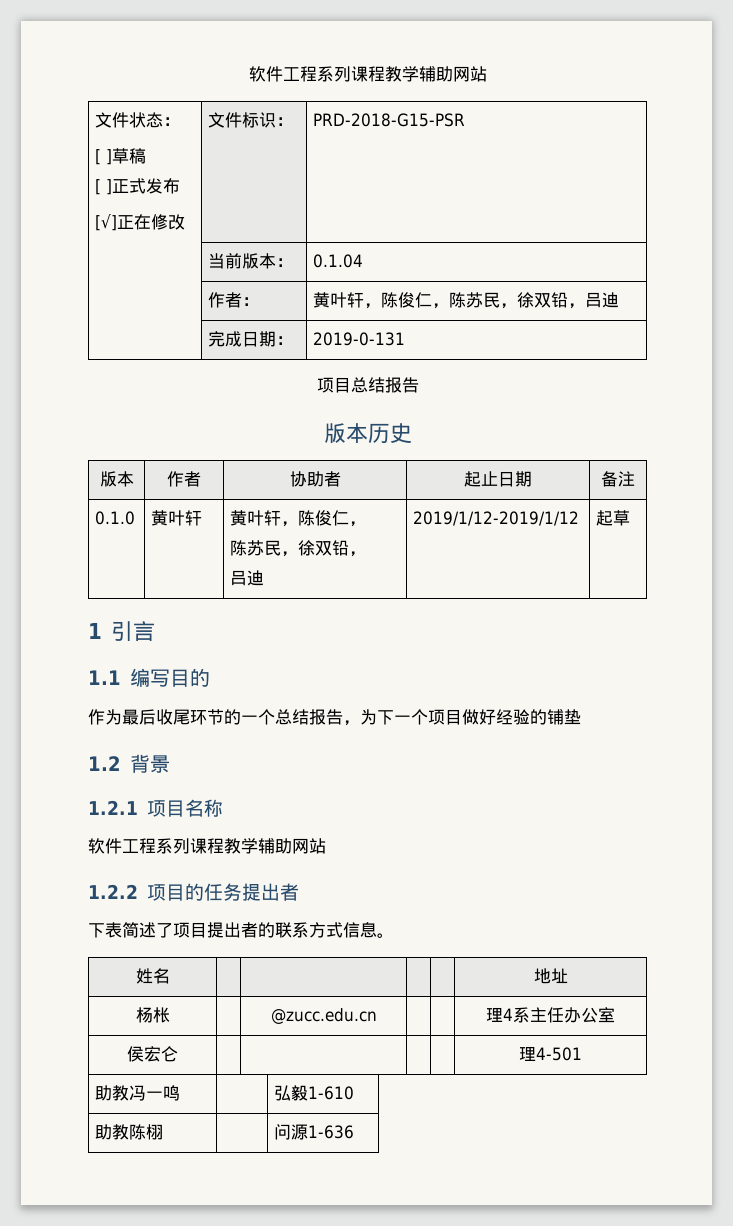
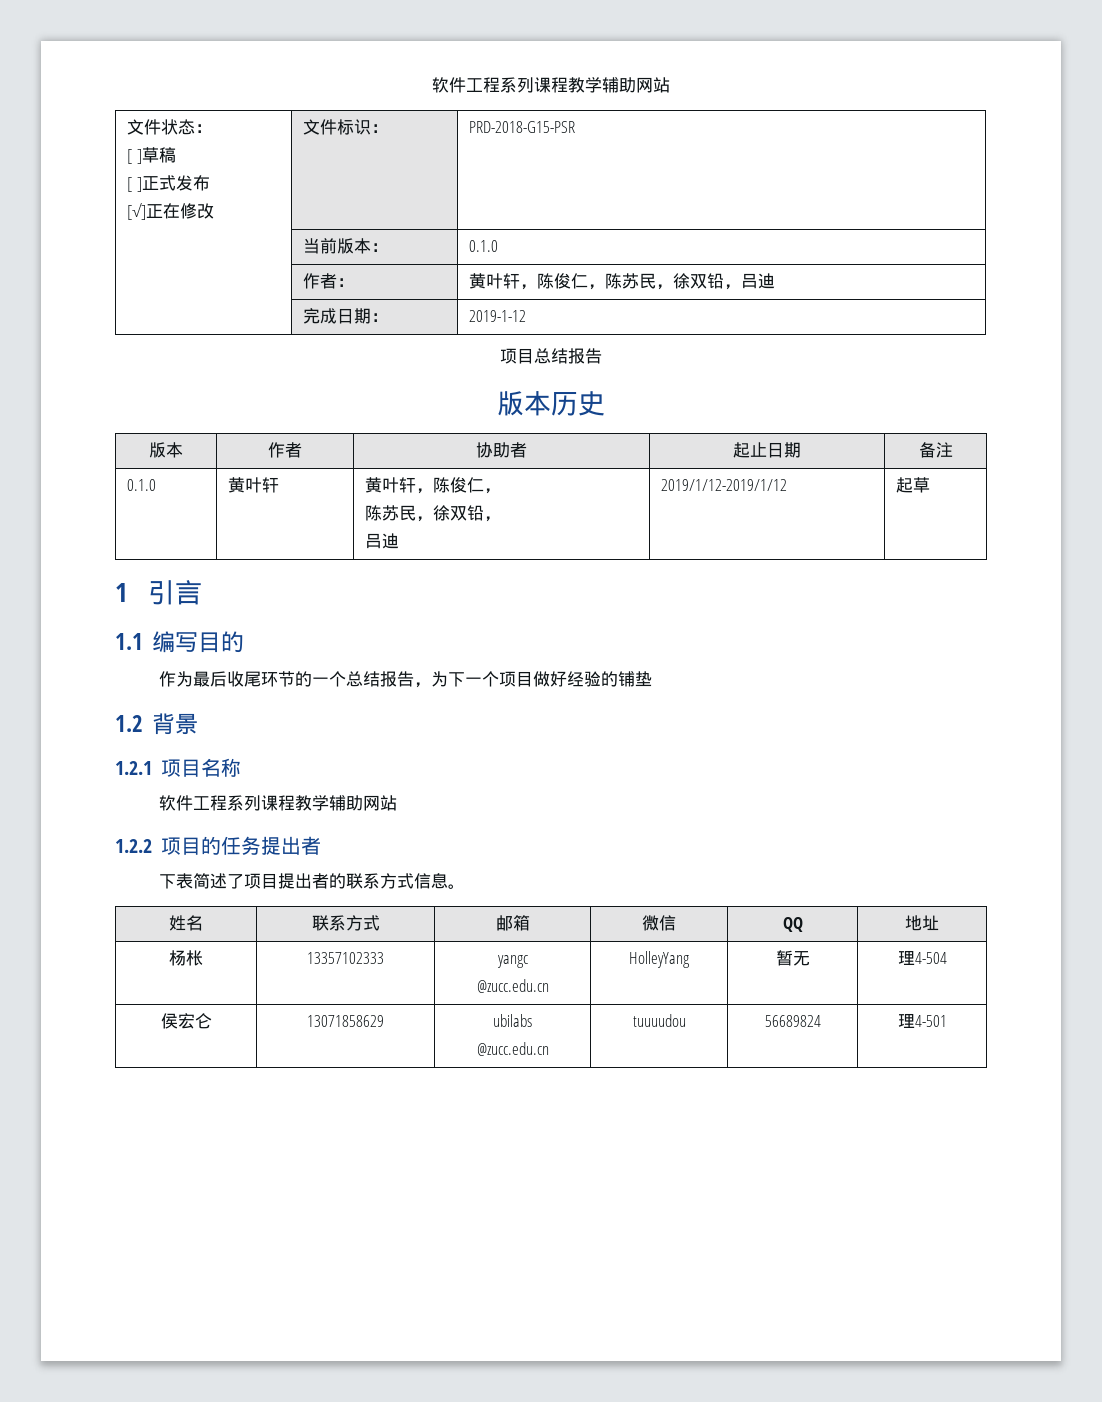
[313,254,364,268] 0.1.04 -> [469,240,499,252] 0.1.0
[313,332,406,346] 2019-0-131 -> [469,310,527,322] 2019-1-12
(170, 976) | | | -> [311,915,380,931] [495,915,530,931] [642,915,676,931] [782,917,803,932] 联系方式 | 邮箱 | 微信 | QQ
[270,1008,377,1024] [486,1007,615,1023] [127,1046,178,1062] [519,1046,582,1061] [95,1085,181,1101] [274,1085,355,1101] [95,1124,164,1140] [274,1124,355,1140] | @zucc.edu.cn | | | 理4系主任办公室 // 侯宏仑 | | | | | 理4-501 // 助教冯一鸣 | | 弘毅1-610 // 助教陈栩 | | 问源1-636 -> [307,952,384,964] [496,955,528,968] [476,979,549,993] [629,951,691,968] [775,950,810,966] [897,950,947,965] [160,1013,212,1029] [307,1015,384,1027] [493,1014,532,1027] [476,1042,549,1056] [632,1014,686,1027] [764,1015,821,1027] [897,1013,947,1028] 13357102333 | yangc // @zucc.edu.cn | HolleyYang | 暂无 | 理4-504 // 侯宏仑 | 13071858629 | ubilabs // @zucc.edu.cn | tuuuudou | 56689824 | 理4-501

